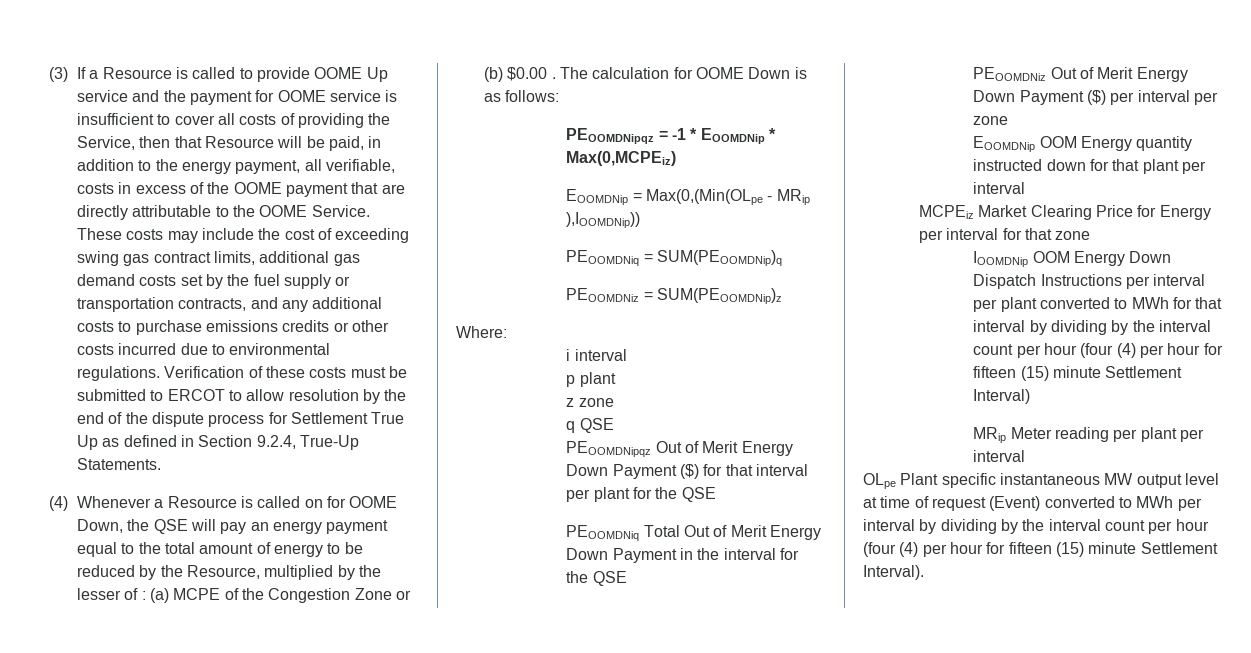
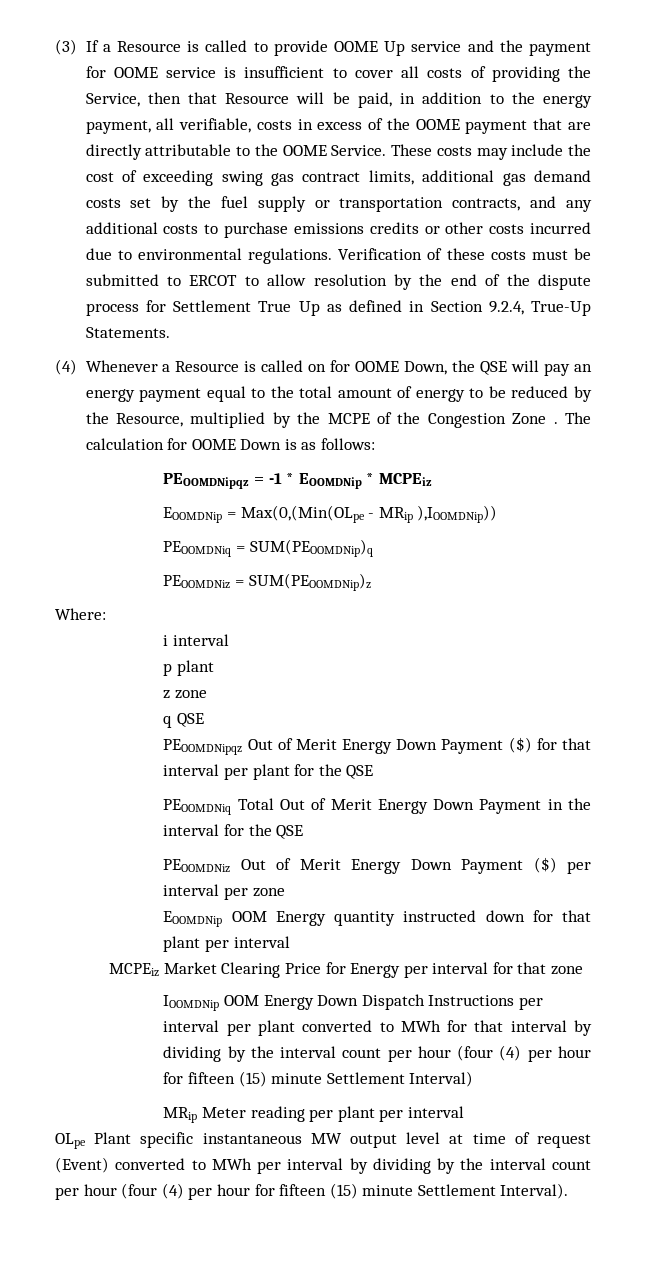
[76,588,169,603] lesser of : (a) -> (321, 418) none
[395,590,411,600] [483,67,548,82] or (b) $0.00 -> (547, 418) none
[566,151,677,166] Max(0,MCPEiz) -> [378,473,432,486] MCPEiz

